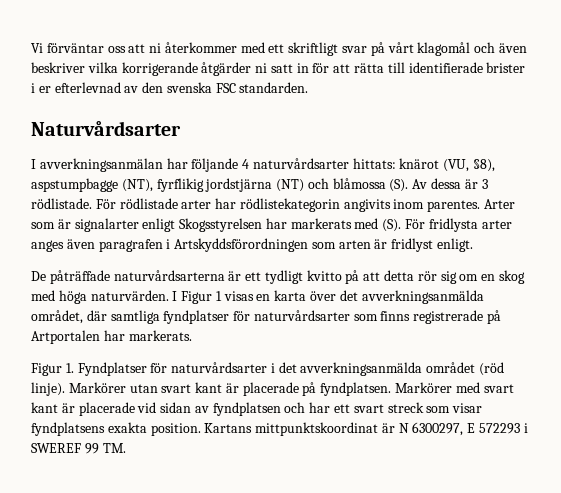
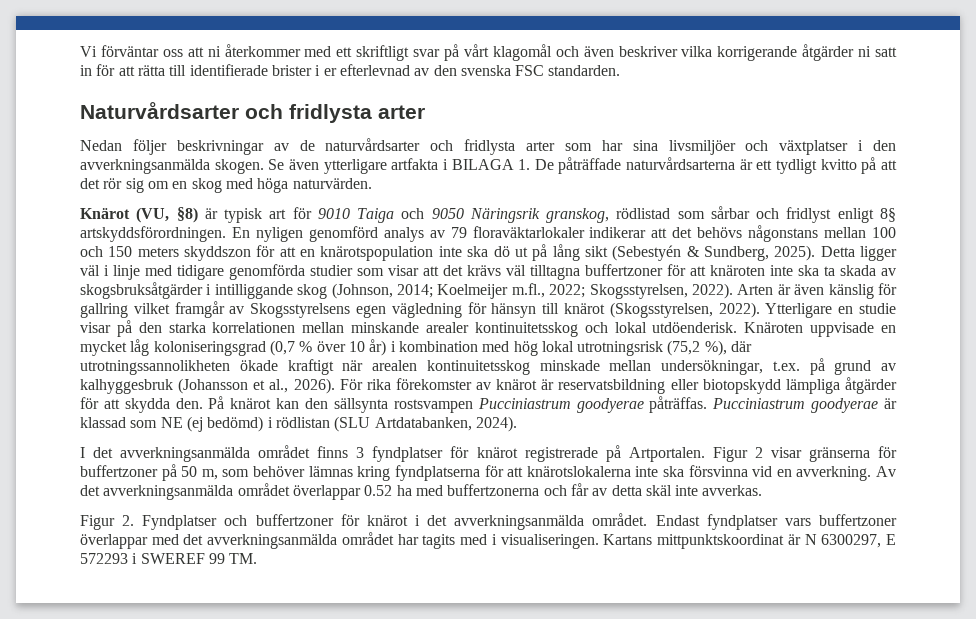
[31,158,496,172] [31,178,488,192] [31,198,516,212] [31,218,512,232] [31,238,474,252] // I avverkningsanmälan har följande 4 naturvårdsarter hittats: knärot (VU, §8), aspstumpbagge (NT), fyrflikig jordstjärna (NT) och blåmossa (S). Av dessa är 3 rödlistade. För rödlistade arter har rödlistekategorin angivits inom parentes. Arter som är signalarter enligt Skogsstyrelsen har markerats med (S). För fridlysta arter anges även paragrafen i Artskyddsförordningen som arten är fridlyst enligt. // -> [245,104,425,123] [80,138,896,155] [80,158,531,174] och fridlysta arter // Nedan följer beskrivningar av de naturvårdsarter och fridlysta arter som har sina livsmiljöer och växtplatser i den avverkningsanmälda skogen. Se även ytterligare artfakta i BILAGA 1.
[384,270,415,281] detta -> [80,178,100,189] det
[172,290,484,304] [31,310,502,324] [31,330,192,344] [31,362,505,376] [31,382,514,396] [31,402,483,416] [31,422,201,436] I Figur 1 visas en karta över det avverkningsanmälda området, där samtliga fyndplatser för naturvårdsarter som finns registrerade på Artportalen har markerats. // Figur 1. Fyndplatser för naturvårdsarter i det avverkningsanmälda området (röd linje). Markörer utan svart kant är placerade på fyndplatsen. Markörer med svart kant är placerade vid sidan av fyndplatsen och har ett svart streck som visar fyndplatsens exakta position. -> [80,206,897,223] [80,225,897,242] [80,244,898,261] [80,264,896,280] [80,282,897,299] [80,301,896,318] [80,320,896,337] [80,339,753,356] [80,358,896,375] [80,377,897,394] [80,396,898,413] [80,416,517,432] [80,445,897,462] [80,464,896,481] [80,483,763,500] [80,513,897,530] [80,532,599,549] // Knärot (VU, §8) är typisk art för 9010 Taiga och 9050 Näringsrik granskog, rödlistad som sårbar och fridlyst enligt 8§ artskyddsförordningen. En nyligen genomförd analys av 79 floraväktarlokaler indikerar att det behövs någonstans mellan 100 och 150 meters skyddszon för att en knärotspopulation inte ska dö ut på lång sikt (Sebestyén & Sundberg, 2025). Detta ligger väl i linje med tidigare genomförda studier som visar att det krävs väl tilltagna buffertzoner för att knäroten inte ska ta skada av skogsbruksåtgärder i intilliggande skog (Johnson, 2014; Koelmeijer m.fl., 2022; Skogsstyrelsen, 2022). Arten är även känslig för gallring vilket framgår av Skogsstyrelsens egen vägledning för hänsyn till knärot (Skogsstyrelsen, 2022). Ytterligare en studie visar på den starka korrelationen mellan minskande arealer kontinuitetsskog och lokal utdöenderisk. Knäroten uppvisade en mycket låg koloniseringsgrad (0,7 % över 10 år) i kombination med hög lokal utrotningsrisk (75,2 %), där utrotningssannolikheten ökade kraftigt när arealen kontinuitetsskog minskade mellan undersökningar, t.ex. på grund av kalhyggesbruk (Johansson et al., 2026). För rika förekomster av knärot är reservatsbildning eller biotopskydd lämpliga åtgärder för att skydda den. På knärot kan den sällsynta rostsvampen Pucciniastrum goodyerae påträffas. Pucciniastrum goodyerae är klassad som NE (ej bedömd) i rödlistan (SLU Artdatabanken, 2024). // I det avverkningsanmälda området finns 3 fyndplatser för knärot registrerade på Artportalen. Figur 2 visar gränserna för buffertzoner på 50 m, som behöver lämnas kring fyndplatserna för att knärotslokalerna inte ska försvinna vid en avverkning. Av det avverkningsanmälda området överlappar 0.52 ha med buffertzonerna och får av detta skäl inte avverkas. // Figur 2. Fyndplatser och buffertzoner för knärot i det avverkningsanmälda området. Endast fyndplatser vars buffertzoner överlappar med det avverkningsanmälda området har tagits med i visualiseringen.

